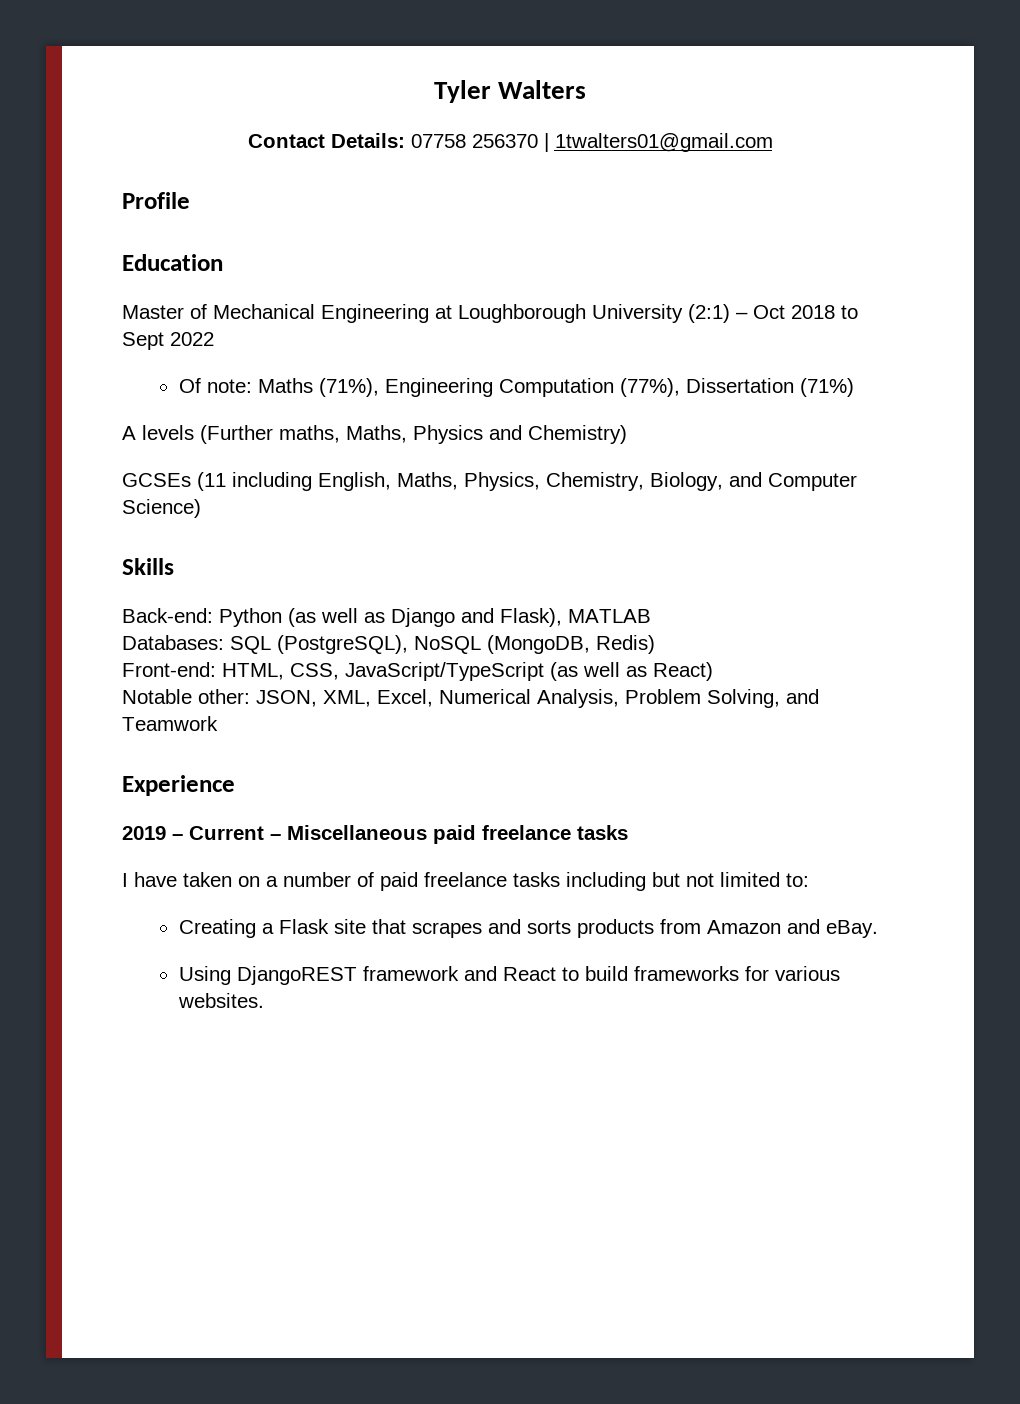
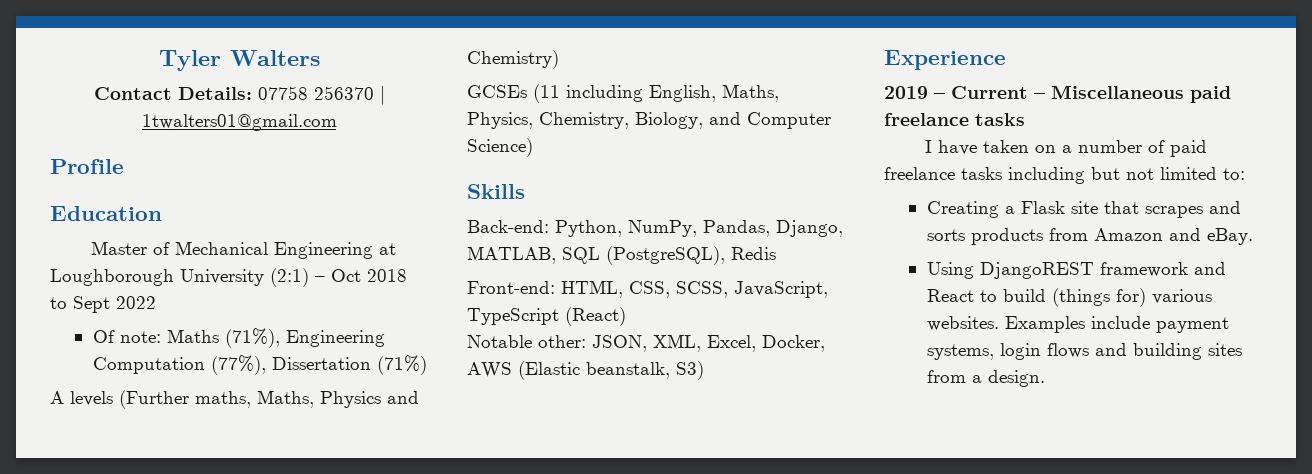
[219,608,651,627] [122,635,655,654] [122,662,713,681] Python (as well as Django and Flask), MATLAB // Databases: SQL (PostgreSQL), NoSQL (MongoDB, Redis) // Front-end: HTML, CSS, JavaScript/TypeScript (as well as React) -> [555,220,843,237] [467,246,776,265] [467,280,828,298] [467,307,626,326] Python, NumPy, Pandas, Django, MATLAB, SQL (PostgreSQL), Redis // Front-end: HTML, CSS, SCSS, JavaScript, TypeScript (React)
[439,689,819,708] [122,716,218,731] Numerical Analysis, Problem Solving, and Teamwork -> [762,335,825,352] [467,361,704,380] Docker, AWS (Elastic beanstalk, S3)
[633,966,840,981] [177,993,264,1008] frameworks for various websites. -> [1051,288,1212,307] [926,316,1229,333] [926,343,1242,360] [926,370,1045,387] (things for) various websites. Examples include payment systems, login flows and building sites from a design.

